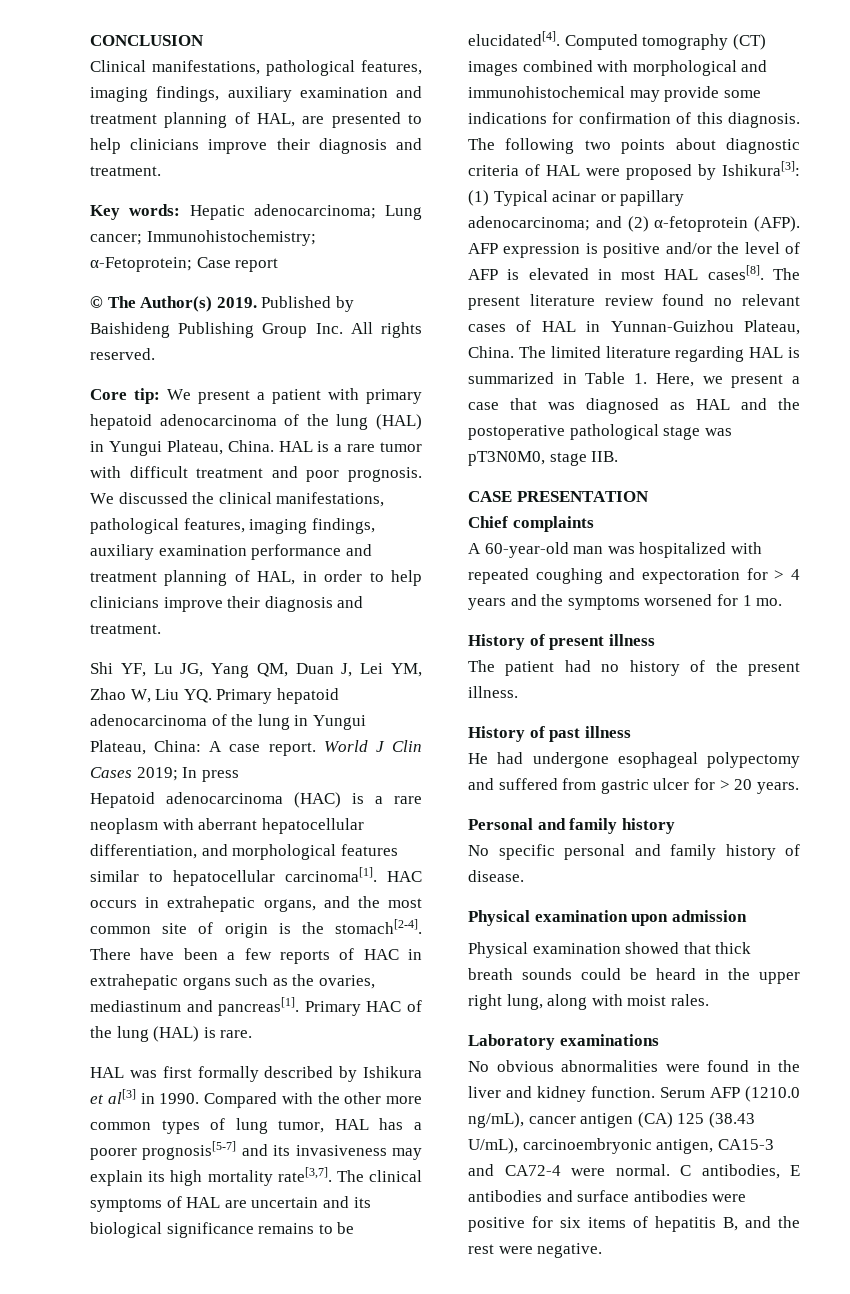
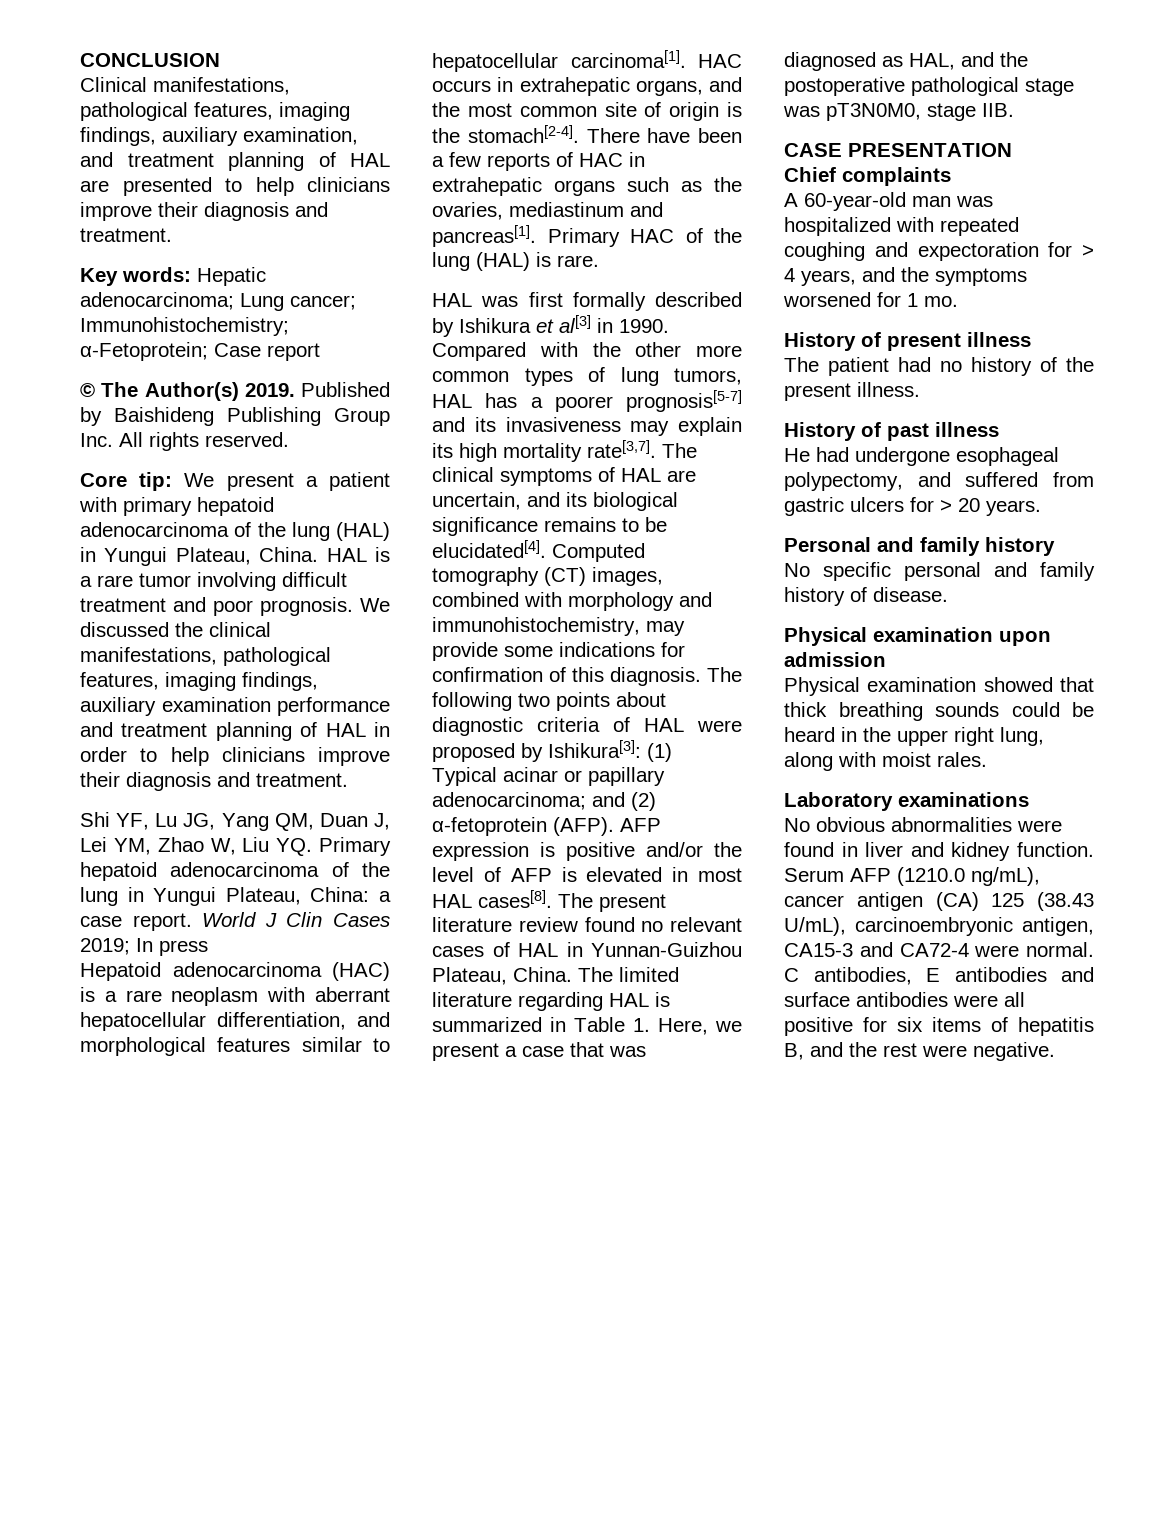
[299,86,422,98] [90,112,295,128] examination and treatment planning of HAL, -> [243,127,358,145] [80,152,390,171] examination, and treatment planning of HAL
[90,466,121,478] with -> [197,572,276,591] involving
[257,571,296,585] HAL, -> [325,723,366,737] HAL
[209,741,223,752] A -> [379,891,391,902] a
[278,1120,325,1133] tumor, -> [674,368,742,385] tumors,
[251,1197,319,1208] uncertain -> [432,492,521,510] uncertain,
[468,61,518,76] images -> [592,567,663,586] images,
[632,60,768,76] [468,86,625,98] morphological and immunohistochemical -> [568,592,712,611] [432,617,640,636] morphology and immunohistochemistry,
[696,399,730,410] HAL -> [909,53,955,70] HAL,
[468,598,506,610] years -> [801,270,856,286] years,
[707,752,800,768] polypectomy -> [784,472,903,491] polypectomy,
[653,778,690,790] ulcer -> [850,497,904,512] ulcers
[468,968,513,980] breath -> [838,702,923,721] breathing
[778,1060,800,1072] the -> (858, 849) none
(747, 1198) none -> [1004,992,1025,1007] all

